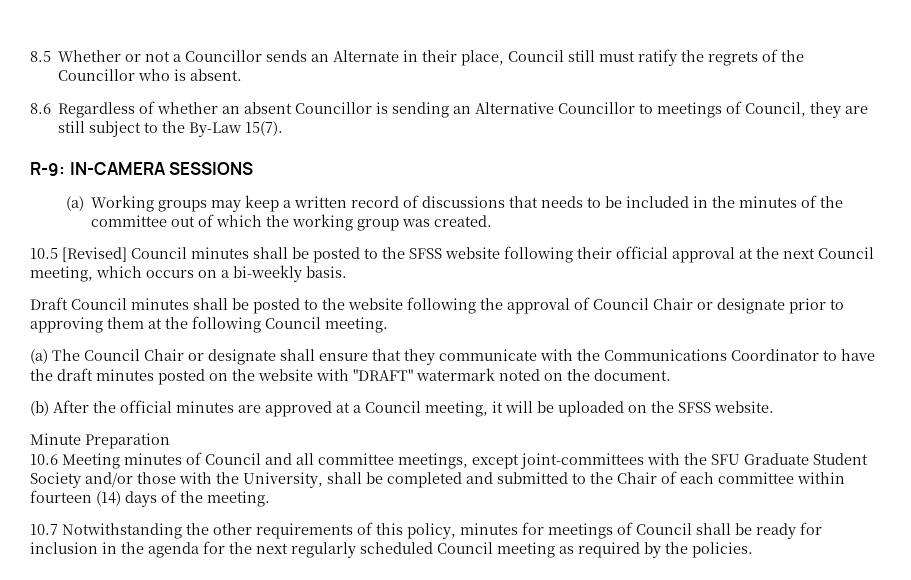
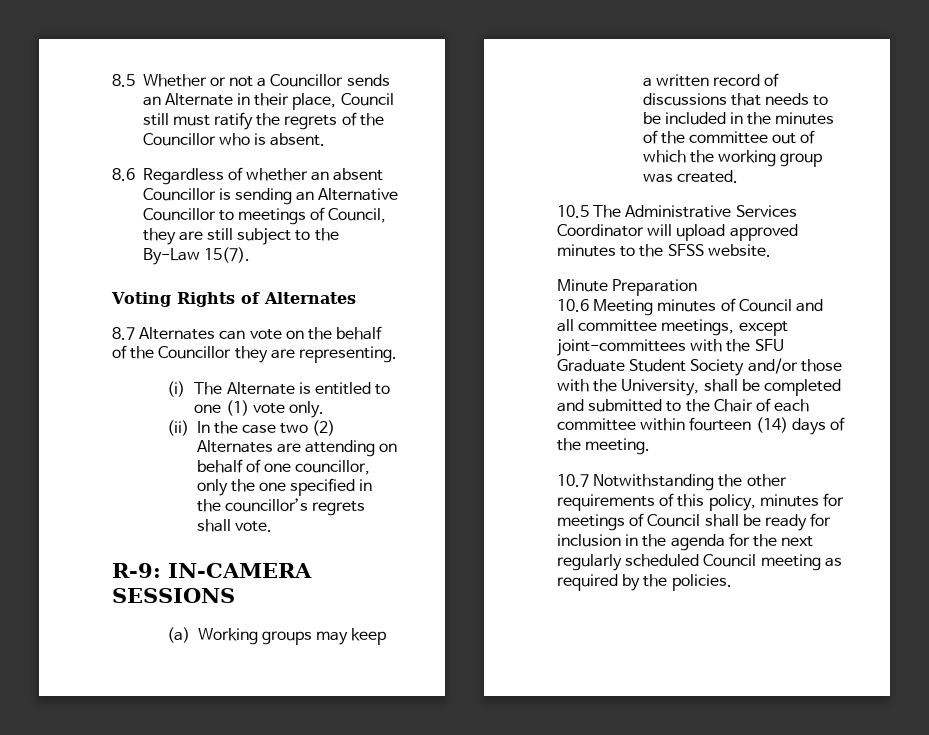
(284, 128) none -> [111,292,356,307] [112,326,383,340] [112,345,397,363] [166,381,391,397] [194,400,324,418] [166,420,336,436] [196,440,398,457] [196,459,371,475] [196,478,373,496] [196,498,365,516] [196,519,272,532] // Voting Rights of Alternates // 8.7 Alternates can vote on the behalf of the Councillor they are representing. // (i) The Alternate is entitled to one (1) vote only. // (ii) In the case two (2) Alternates are attending on behalf of one councillor, only the one specified in the councillor’s regrets shall vote.
[62,246,874,263] [30,265,347,282] [30,297,844,314] [30,316,388,333] [30,349,875,365] [30,368,671,385] [30,400,647,417] [Revised] Council minutes shall be posted to the SFSS website following their official approval at the next Council meeting, which occurs on a bi-weekly basis. // Draft Council minutes shall be posted to the website following the approval of Council Chair or designate prior to approving them at the following Council meeting. // (a) The Council Chair or designate shall ensure that they communicate with the Communications Coordinator to have the draft minutes posted on the website with "DRAFT" watermark noted on the document. // (b) After the official minutes are approved at a Council meeting, it will be uploaded on -> [593,205,797,218] [557,224,798,241] [557,244,636,257] The Administrative Services Coordinator will upload approved minutes to

